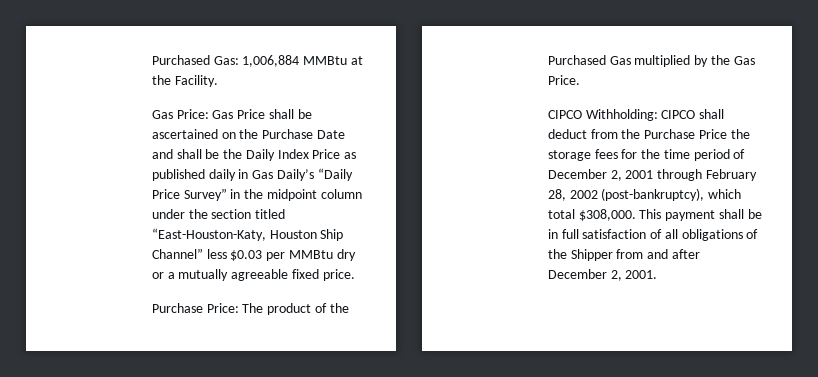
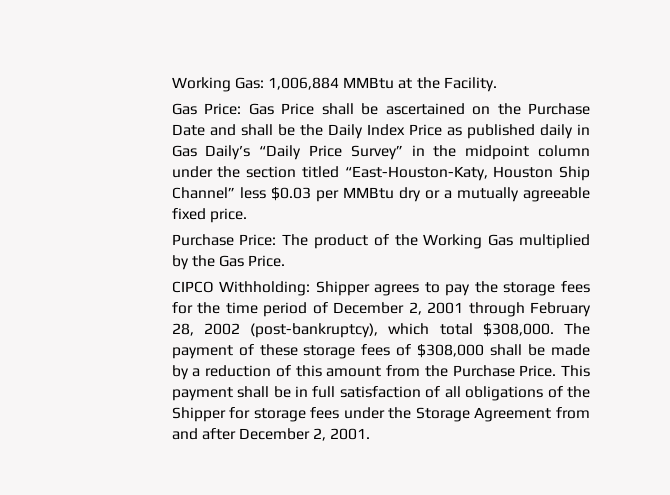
[151,55,210,65] Purchased -> [171,77,231,92] Working
[547,55,606,65] Purchased -> [423,234,483,249] Working
[661,109,725,119] [547,129,727,139] CIPCO shall deduct from the Purchase Price -> [315,281,471,296] Shipper agrees to pay
(636, 215) none -> [564,323,590,335] [171,344,590,359] [171,365,557,380] The payment of these storage fees of $308,000 shall be made by a reduction of this amount from the Purchase Price.
(613, 255) none -> [229,407,552,422] for storage fees under the Storage Agreement

